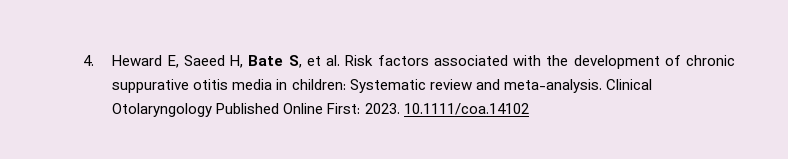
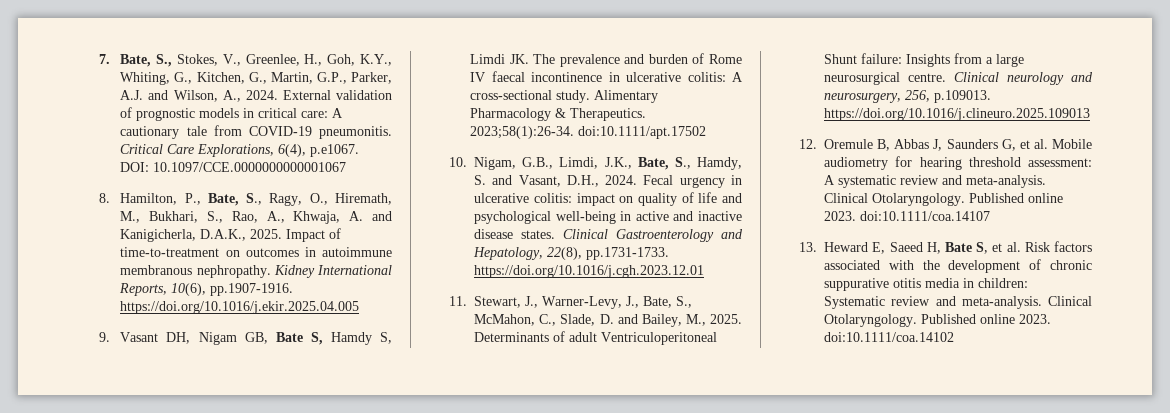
[82,55,94,66] 4. -> [99,54,392,67] [120,72,392,85] [120,90,393,102] [120,107,344,121] [120,125,392,139] [120,144,360,157] [120,162,347,172] [99,193,392,206] [120,211,392,224] [120,228,342,242] [120,247,392,257] [120,265,392,278] [119,283,294,296] [120,301,360,314] [99,332,393,345] [470,53,742,67] [470,71,743,82] [470,90,659,103] [470,108,647,121] [470,126,707,139] [449,157,742,170] [474,175,742,188] [474,192,742,206] [474,211,742,224] [474,229,743,242] [473,247,670,260] [474,265,705,278] [449,296,693,309] [474,314,742,327] [474,331,718,345] [824,53,1025,67] [824,72,1093,85] [824,90,992,103] [824,108,1091,121] [799,139,1092,151] [824,156,1092,170] [824,175,1047,188] [824,193,1064,206] [824,211,991,221] [799,242,818,252] 7. Bate, S., Stokes, V., Greenlee, H., Goh, K.Y., Whiting, G., Kitchen, G., Martin, G.P., Parker, A.J. and Wilson, A., 2024. External validation of prognostic models in critical care: A cautionary tale from COVID-19 pneumonitis. Critical Care Explorations, 6(4), p.e1067. DOI: 10.1097/CCE.0000000000001067 // 8. Hamilton, P., Bate, S., Ragy, O., Hiremath, M., Bukhari, S., Rao, A., Khwaja, A. and Kanigicherla, D.A.K., 2025. Impact of time-to-treatment on outcomes in autoimmune membranous nephropathy. Kidney International Reports, 10(6), pp.1907-1916. https://doi.org/10.1016/j.ekir.2025.04.005 // 9. Vasant DH, Nigam GB, Bate S, Hamdy S, Limdi JK. The prevalence and burden of Rome IV faecal incontinence in ulcerative colitis: A cross-sectional study. Alimentary Pharmacology & Therapeutics. 2023;58(1):26-34. doi:10.1111/apt.17502 // 10. Nigam, G.B., Limdi, J.K., Bate, S., Hamdy, S. and Vasant, D.H., 2024. Fecal urgency in ulcerative colitis: impact on quality of life and psychological well-being in active and inactive disease states. Clinical Gastroenterology and Hepatology, 22(8), pp.1731-1733. https://doi.org/10.1016/j.cgh.2023.12.01 // 11. Stewart, J., Warner-Levy, J., Bate, S., McMahon, C., Slade, D. and Bailey, M., 2025. Determinants of adult Ventriculoperitoneal Shunt failure: Insights from a large neurosurgical centre. Clinical neurology and neurosurgery, 256, p.109013. https://doi.org/10.1016/j.clineuro.2025.109013 // 12. Oremule B, Abbas J, Saunders G, et al. Mobile audiometry for hearing threshold assessment: A systematic review and meta-analysis. Clinical Otolaryngology. Published online 2023. doi:10.1111/coa.14107 // 13.
[112,103,529,117] Otolaryngology Published Online First: 2023. 10.1111/coa.14102 -> [824,314,1052,327] [824,332,955,342] Otolaryngology. Published online 2023. doi:10.1111/coa.14102

